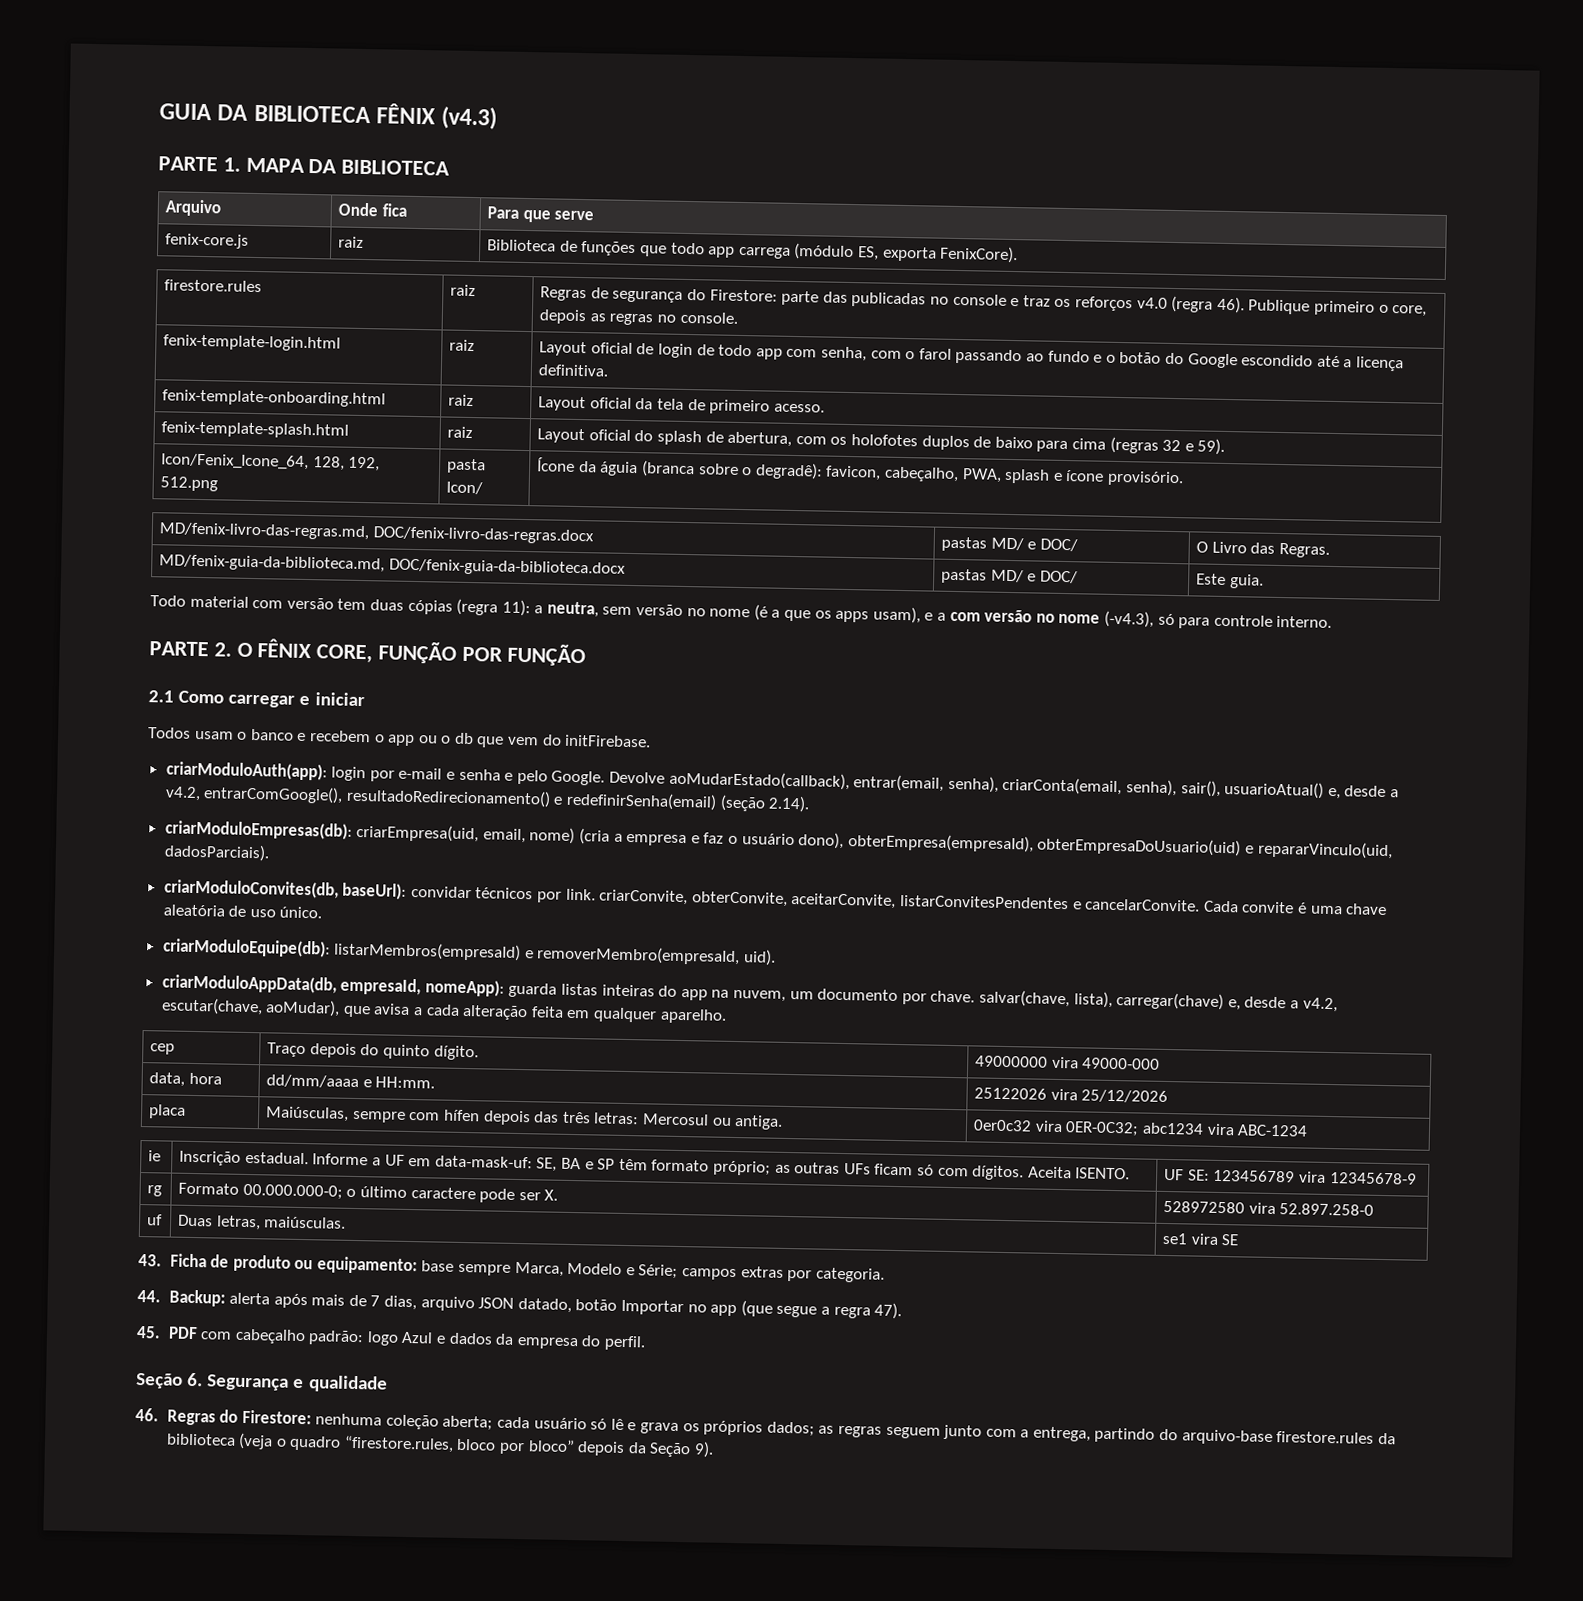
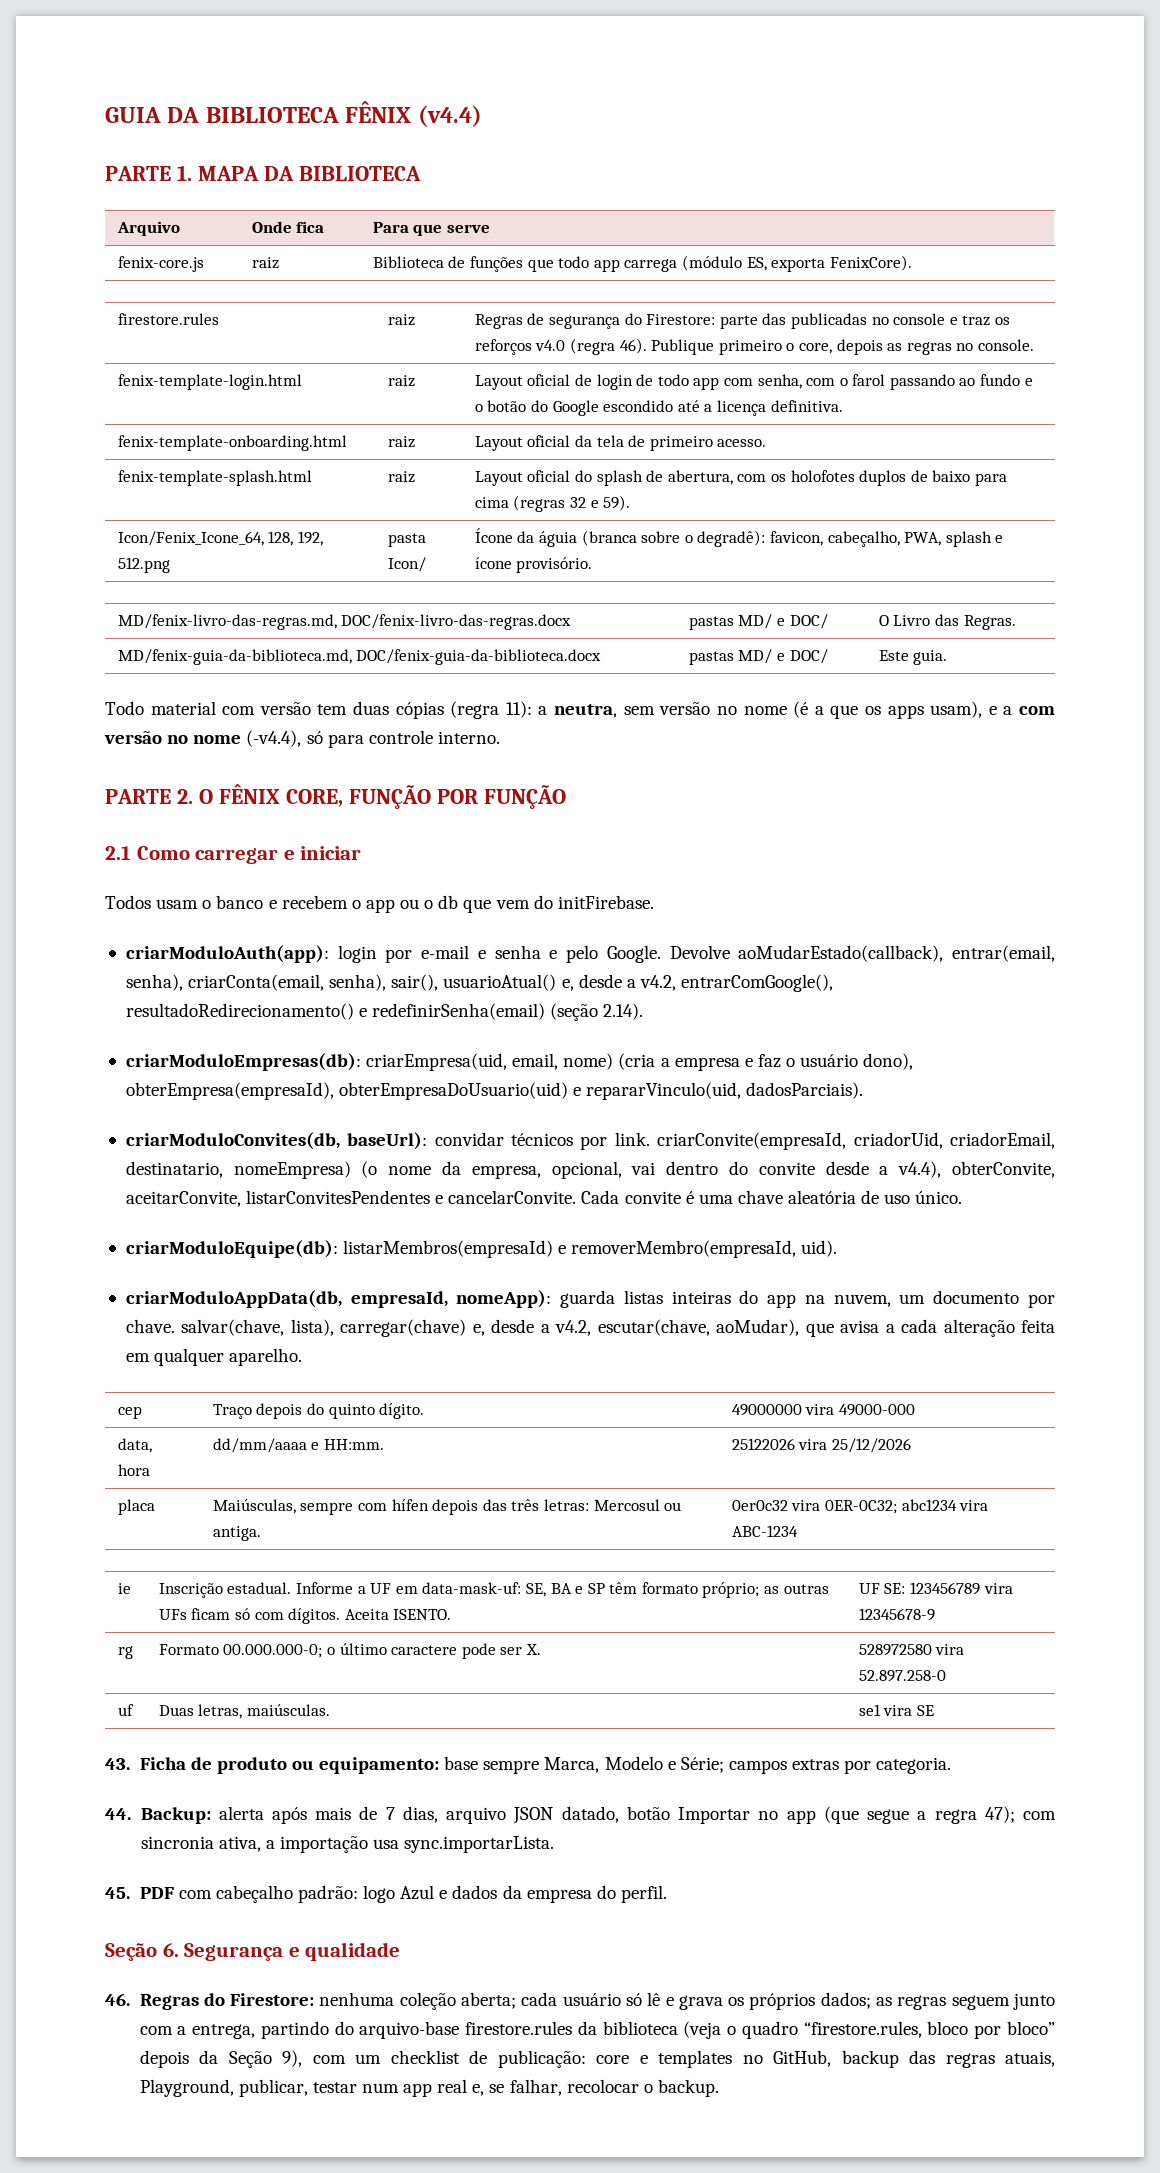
[440,106,497,130] (v4.3) -> [417,105,482,127] (v4.4)
[1103,610,1154,628] (-v4.3), -> [246,730,302,747] (-v4.4),
[599,889,689,906] criarConvite, -> [657,1132,1055,1150] [125,1161,942,1179] criarConvite(empresaId, criadorUid, criadorEmail, destinatario, nomeEmpresa) (o nome da empresa, opcional, vai dentro do convite desde a v4.4),
[874,1302,903,1320] 47). -> [984,1806,1056,1823] [140,1836,555,1853] 47); com sincronia ativa, a importação usa sync.importarLista.
[693,1441,714,1458] 9). -> [282,2050,1055,2068] [139,2079,719,2097] 9), com um checklist de publicação: core e templates no GitHub, backup das regras atuais, Playground, publicar, testar num app real e, se falhar, recolocar o backup.

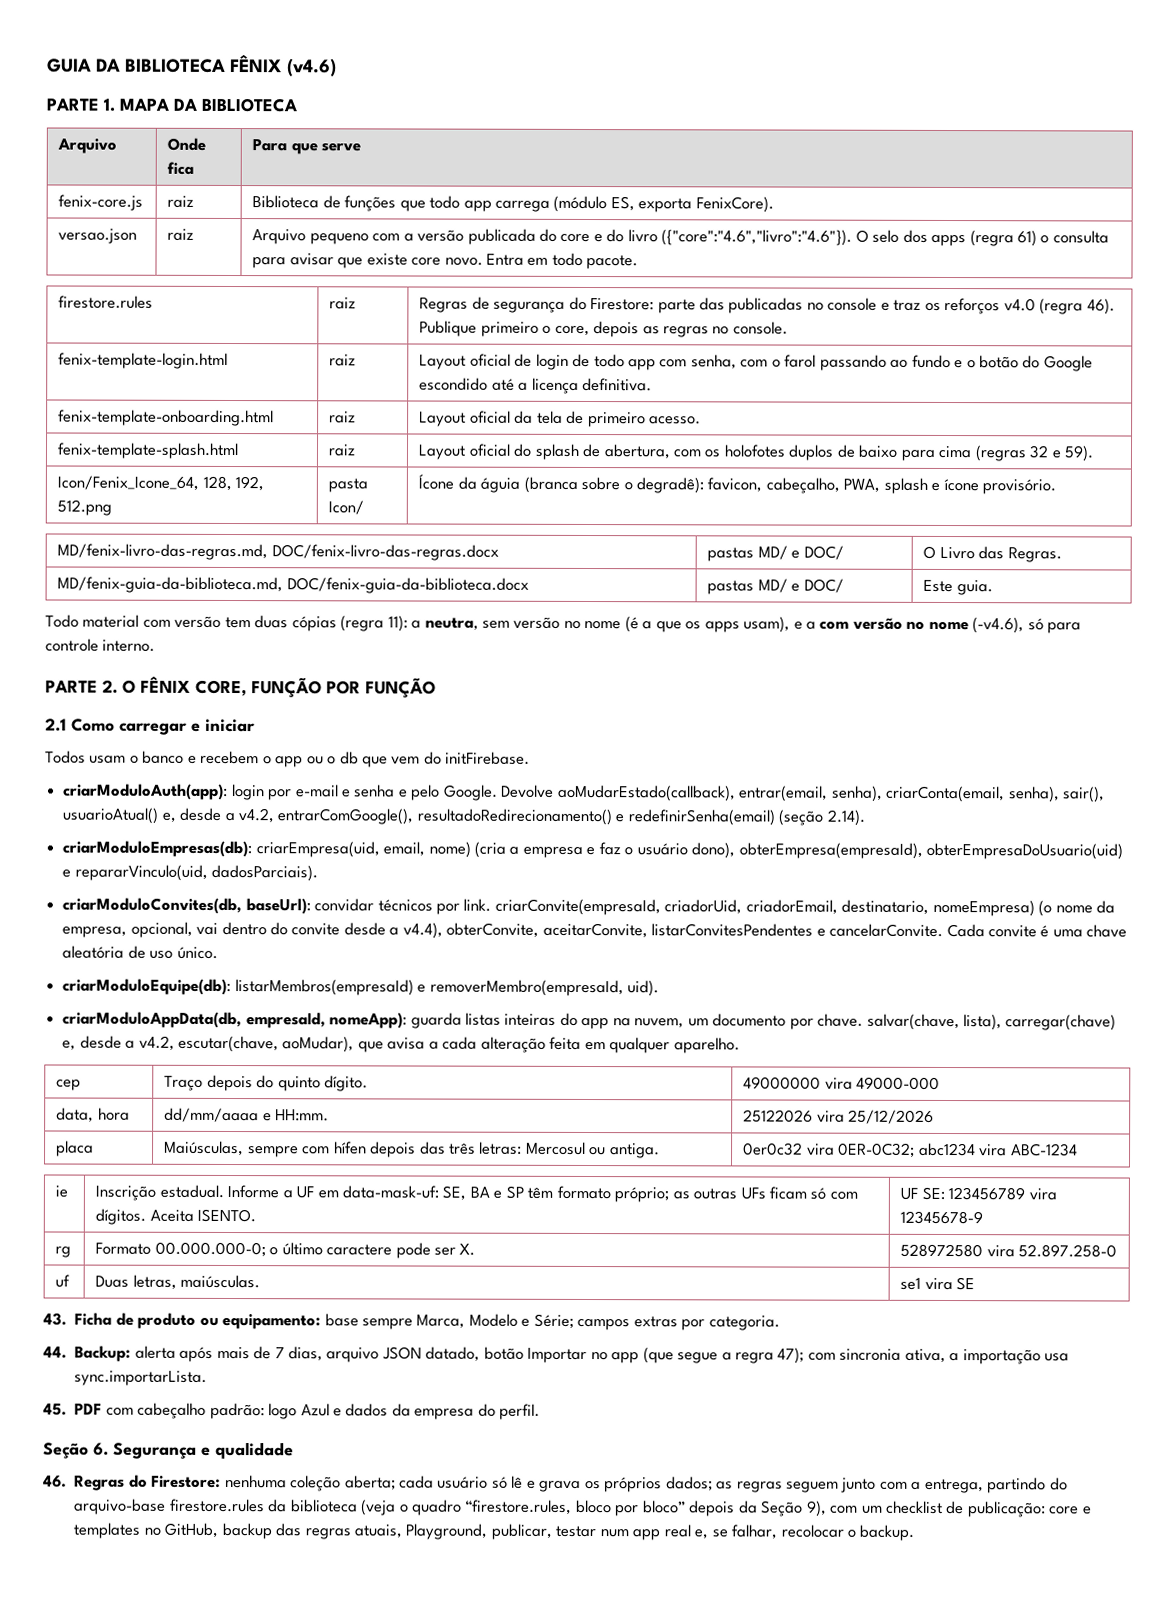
[417,105,482,127] (v4.4) -> [286,58,337,77] (v4.6)
(912, 263) none -> [58,228,138,244] [167,228,195,241] [252,228,1109,247] [252,252,639,270] // versao.json | raiz | Arquivo pequeno com a versão publicada do core e do livro ({"core":"4.6","livro":"4.6"}). O selo dos apps (regra 61) o consulta para avisar que existe core novo. Entra em todo pacote.
[246,730,302,747] (-v4.4), -> [972,617,1025,634] (-v4.6),

